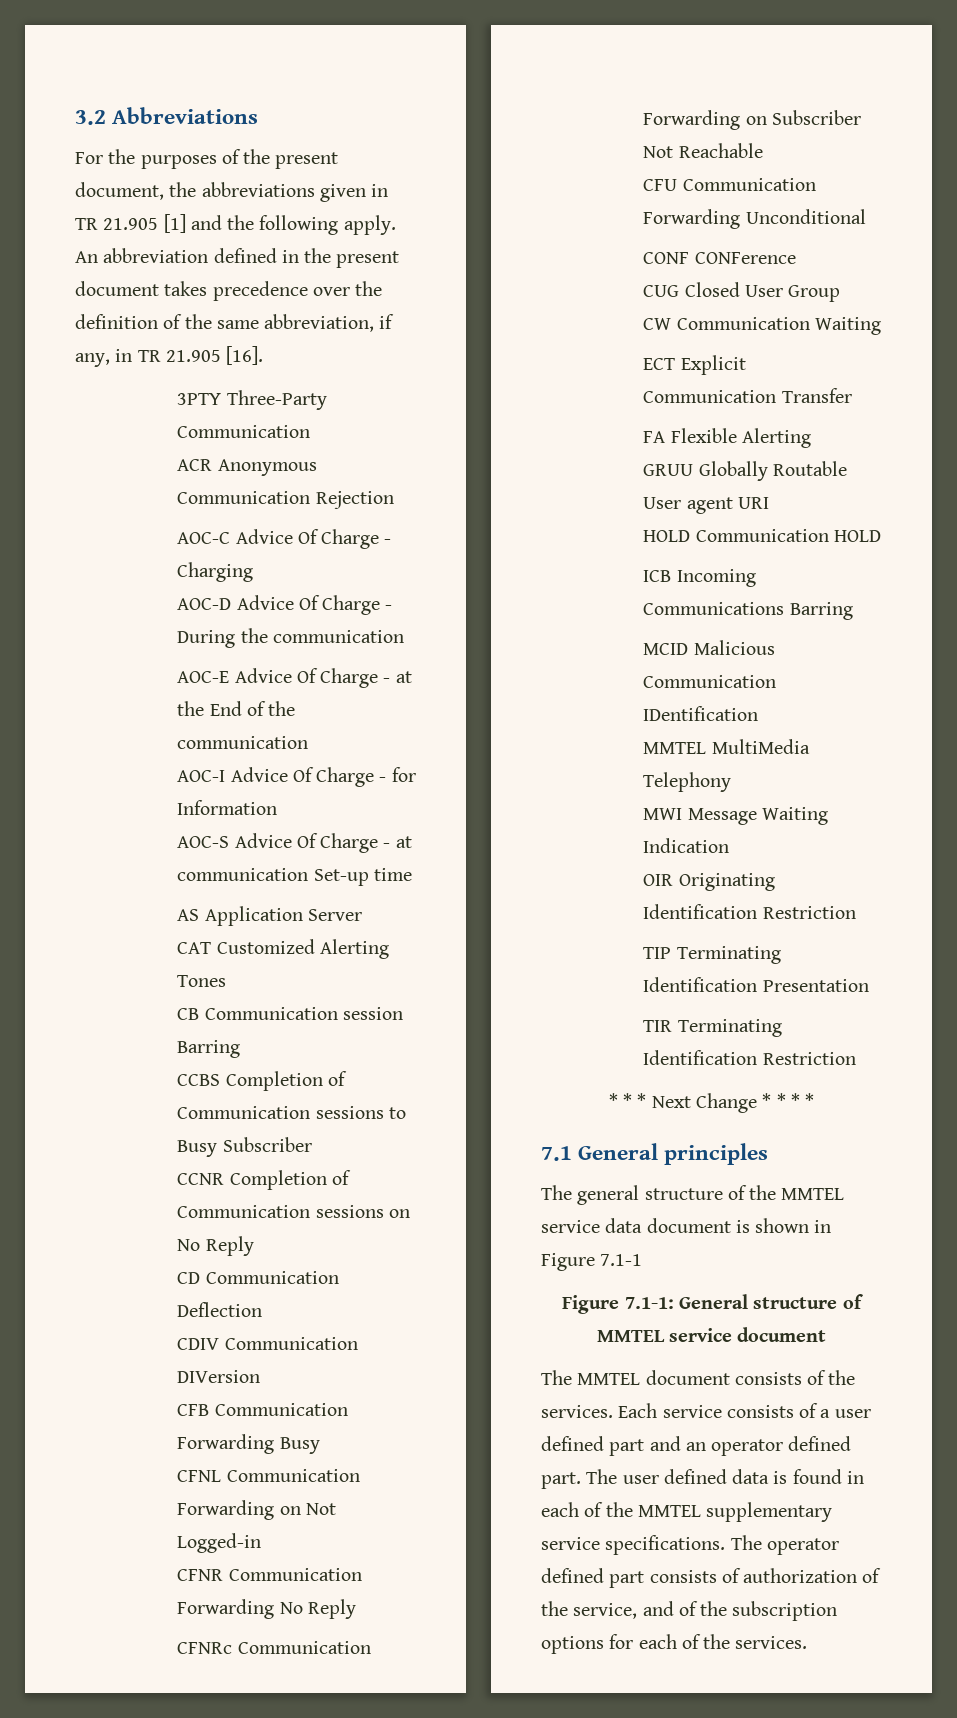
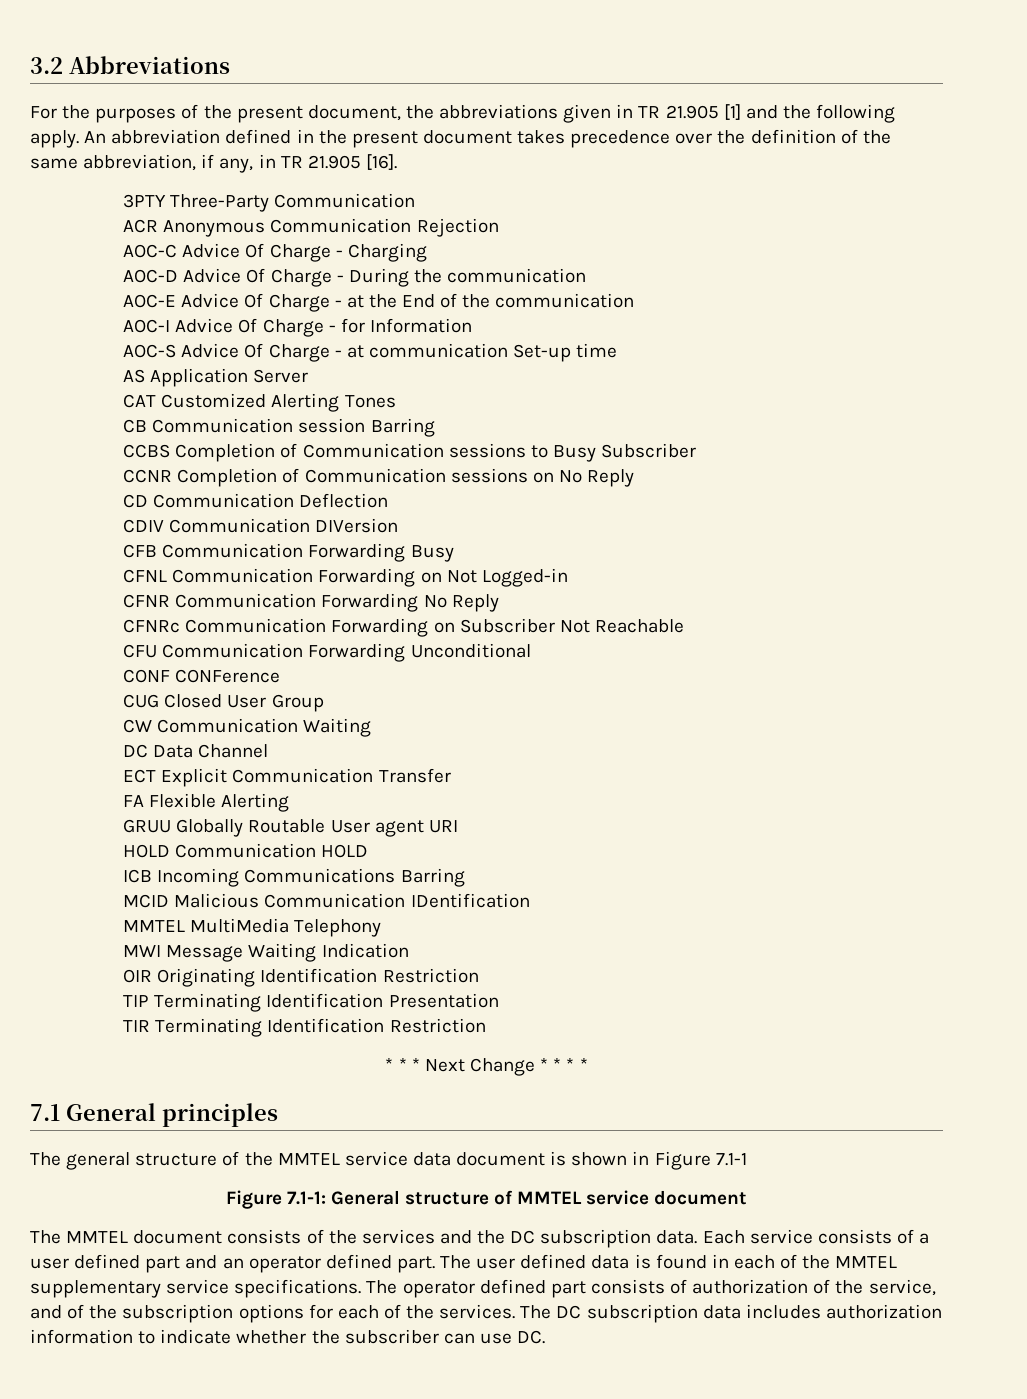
(881, 326) none -> [123,744,269,758] // DC Data Channel
[541,1405,613,1418] services. -> [361,1229,698,1248] services and the DC subscription data.
(808, 1642) none -> [520,1304,942,1323] [30,1329,546,1344] The DC subscription data includes authorization information to indicate whether the subscriber can use DC.

